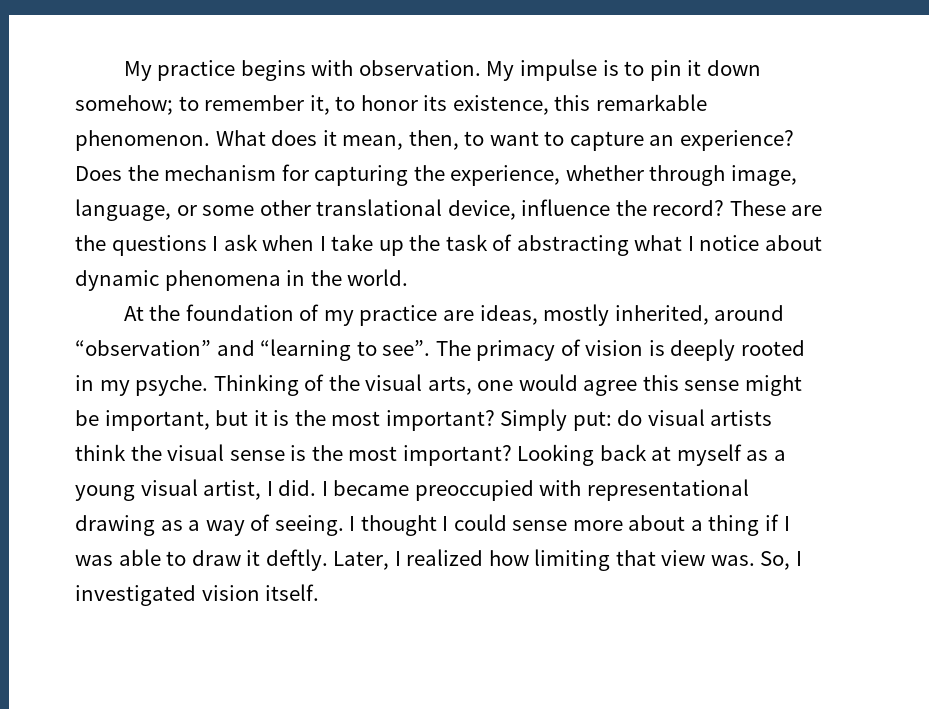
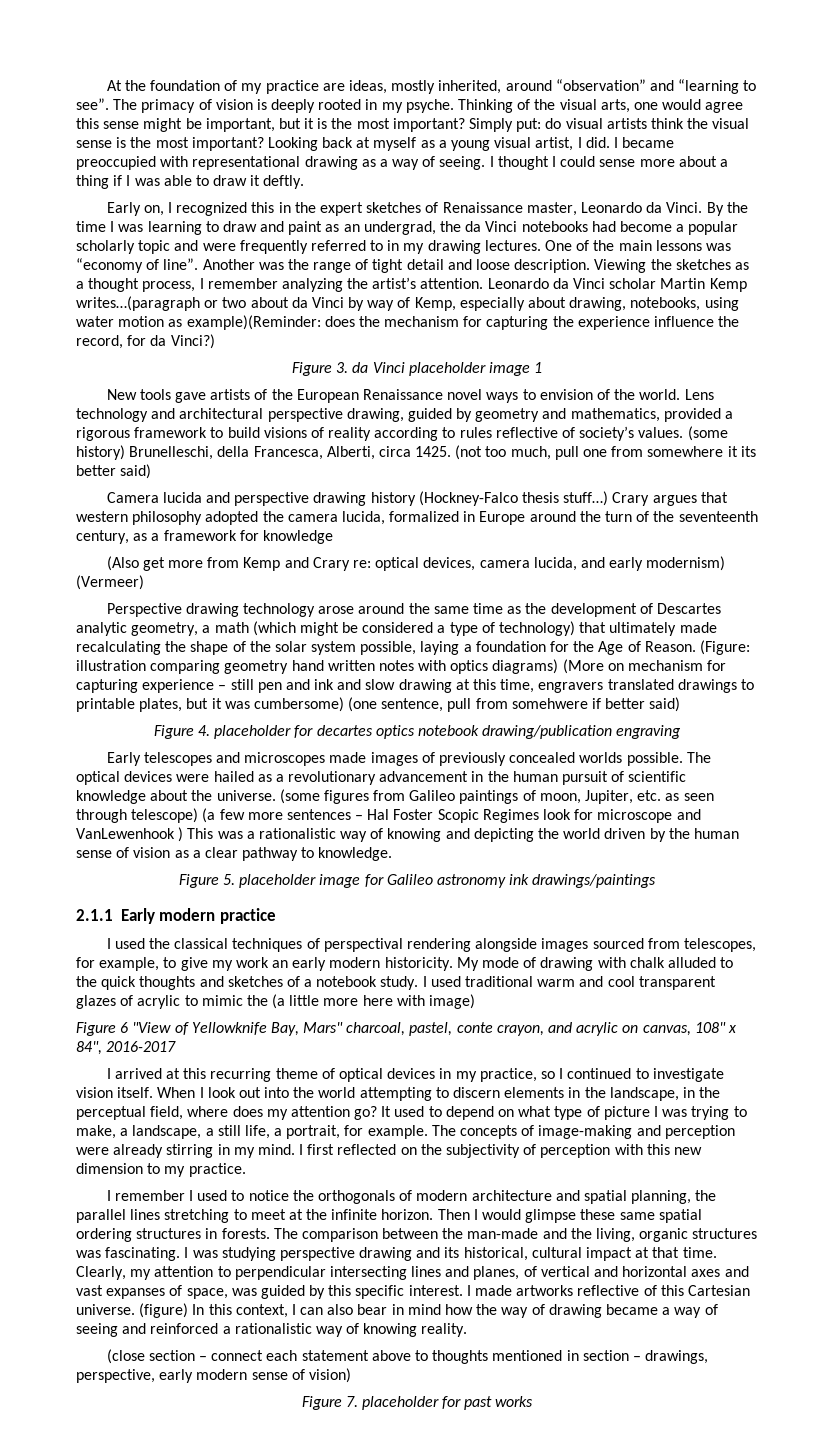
[123,59,761,81] [75,94,707,115] [75,130,794,151] [75,164,797,186] [75,199,823,221] [75,234,823,256] [75,269,409,291] My practice begins with observation. My impulse is to pin it down somehow; to remember it, to honor its existence, this remarkable phenomenon. What does it mean, then, to want to capture an experience? Does the mechanism for capturing the experience, whether through image, language, or some other translational device, influence the record? These are the questions I ask when I take up the task of abstracting what I notice about dynamic phenomena in the world. // -> (106, 85) none
[333,549,803,571] [75,584,320,606] Later, I realized how limiting that view was. So, I investigated vision itself. -> [106,202,748,216] [76,221,739,235] [76,240,731,254] [76,258,749,273] [76,277,747,292] [76,296,739,311] [76,315,740,330] [76,334,215,349] [291,362,543,376] [106,389,714,403] [76,408,734,422] [76,426,728,441] [76,445,756,460] [76,464,152,479] [106,491,728,506] [76,511,758,525] [76,530,333,544] [106,556,726,571] [76,575,144,590] [106,603,721,617] [76,621,717,636] [76,640,750,655] [76,659,727,674] [76,679,754,693] [76,697,681,712] [153,725,682,739] [106,752,711,766] [76,771,687,785] [76,789,714,804] [76,808,701,823] [76,827,739,842] [76,847,393,861] [178,874,657,888] [76,908,276,924] [106,938,756,952] [76,957,734,971] [76,976,716,990] [76,994,476,1009] [76,1022,737,1036] [76,1041,177,1055] [106,1068,724,1082] [76,1087,721,1101] [76,1106,747,1120] [76,1125,735,1139] [76,1144,702,1158] [76,1163,246,1177] [106,1190,717,1204] [76,1209,702,1223] [76,1228,758,1242] [76,1247,717,1261] [76,1266,749,1280] [76,1285,750,1299] [76,1303,718,1318] [76,1323,468,1337] [106,1349,709,1364] [76,1368,351,1383] [301,1396,534,1410] // Early on, I recognized this in the expert sketches of Renaissance master, Leonardo da Vinci. By the time I was learning to draw and paint as an undergrad, the da Vinci notebooks had become a popular scholarly topic and were frequently referred to in my drawing lectures. One of the main lessons was “economy of line”. Another was the range of tight detail and loose description. Viewing the sketches as a thought process, I remember analyzing the artist’s attention. Leonardo da Vinci scholar Martin Kemp writes…(paragraph or two about da Vinci by way of Kemp, especially about drawing, notebooks, using water motion as example)(Reminder: does the mechanism for capturing the experience influence the record, for da Vinci?) // Figure 3. da Vinci placeholder image 1 // New tools gave artists of the European Renaissance novel ways to envision of the world. Lens technology and architectural perspective drawing, guided by geometry and mathematics, provided a rigorous framework to build visions of reality according to rules reflective of society’s values. (some history) Brunelleschi, della Francesca, Alberti, circa 1425. (not too much, pull one from somewhere it its better said) // Camera lucida and perspective drawing history (Hockney-Falco thesis stuff…) Crary argues that western philosophy adopted the camera lucida, formalized in Europe around the turn of the seventeenth century, as a framework for knowledge // (Also get more from Kemp and Crary re: optical devices, camera lucida, and early modernism) (Vermeer) // Perspective drawing technology arose around the same time as the development of Descartes analytic geometry, a math (which might be considered a type of technology) that ultimately made recalculating the shape of the solar system possible, laying a foundation for the Age of Reason. (Figure: illustration comparing geometry hand written notes with optics diagrams) (More on mechanism for capturing experience – still pen and ink and slow drawing at this time, engravers translated drawings to printable plates, but it was cumbersome) (one sentence, pull from somehwere if better said) // Figure 4. placeholder for decartes optics notebook drawing/publication engraving // Early telescopes and microscopes made images of previously concealed worlds possible. The optical devices were hailed as a revolutionary advancement in the human pursuit of scientific knowledge about the universe. (some figures from Galileo paintings of moon, Jupiter, etc. as seen through telescope) (a few more sentences – Hal Foster Scopic Regimes look for microscope and VanLewenhook ) This was a rationalistic way of knowing and depicting the world driven by the human sense of vision as a clear pathway to knowledge. // Figure 5. placeholder image for Galileo astronomy ink drawings/paintings // 2.1.1 Early modern practice // I used the classical techniques of perspectival rendering alongside images sourced from telescopes, for example, to give my work an early modern historicity. My mode of drawing with chalk alluded to the quick thoughts and sketches of a notebook study. I used traditional warm and cool transparent glazes of acrylic to mimic the (a little more here with image) // Figure 6 "View of Yellowknife Bay, Mars" charcoal, pastel, conte crayon, and acrylic on canvas, 108" x 84", 2016-2017 // I arrived at this recurring theme of optical devices in my practice, so I continued to investigate vision itself. When I look out into the world attempting to discern elements in the landscape, in the perceptual field, where does my attention go? It used to depend on what type of picture I was trying to make, a landscape, a still life, a portrait, for example. The concepts of image-making and perception were already stirring in my mind. I first reflected on the subjectivity of perception with this new dimension to my practice. // I remember I used to notice the orthogonals of modern architecture and spatial planning, the parallel lines stretching to meet at the infinite horizon. Then I would glimpse these same spatial ordering structures in forests. The comparison between the man-made and the living, organic structures was fascinating. I was studying perspective drawing and its historical, cultural impact at that time. Clearly, my attention to perpendicular intersecting lines and planes, of vertical and horizontal axes and vast expanses of space, was guided by this specific interest. I made artworks reflective of this Cartesian universe. (figure) In this context, I can also bear in mind how the way of drawing became a way of seeing and reinforced a rationalistic way of knowing reality. // (close section – connect each statement above to thoughts mentioned in section – drawings, perspective, early modern sense of vision) // Figure 7. placeholder for past works

